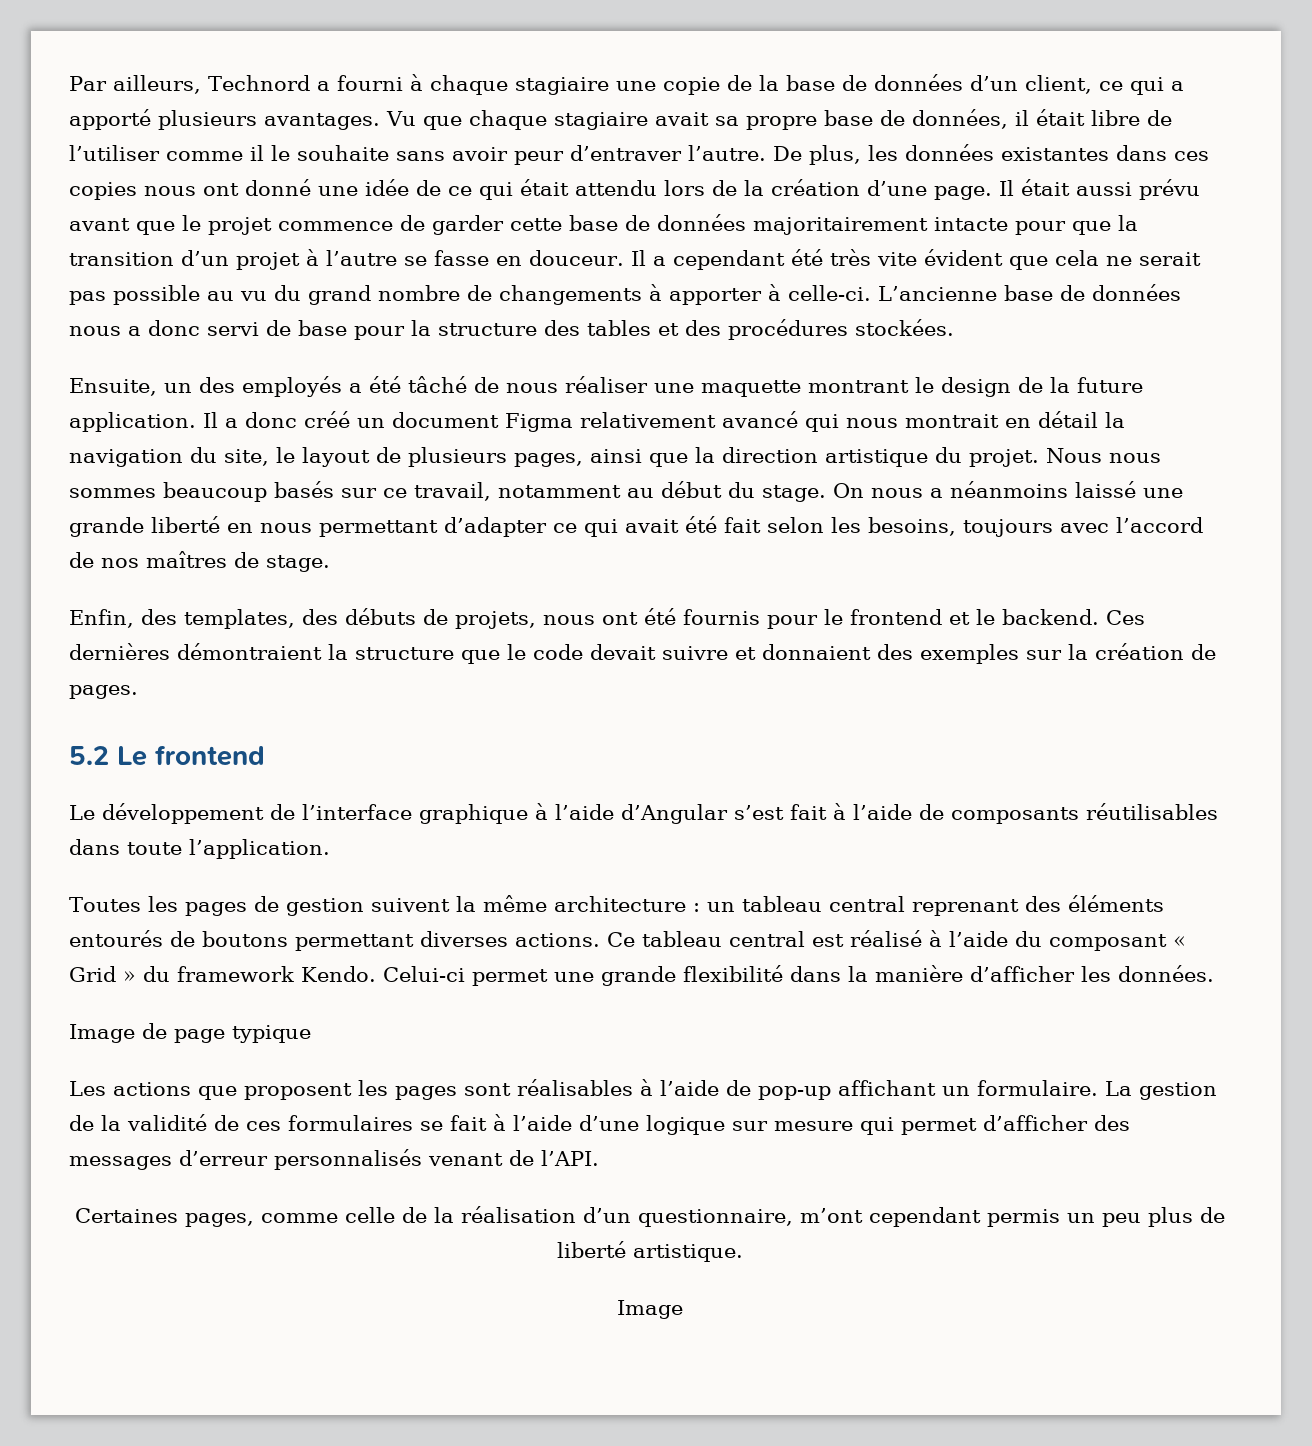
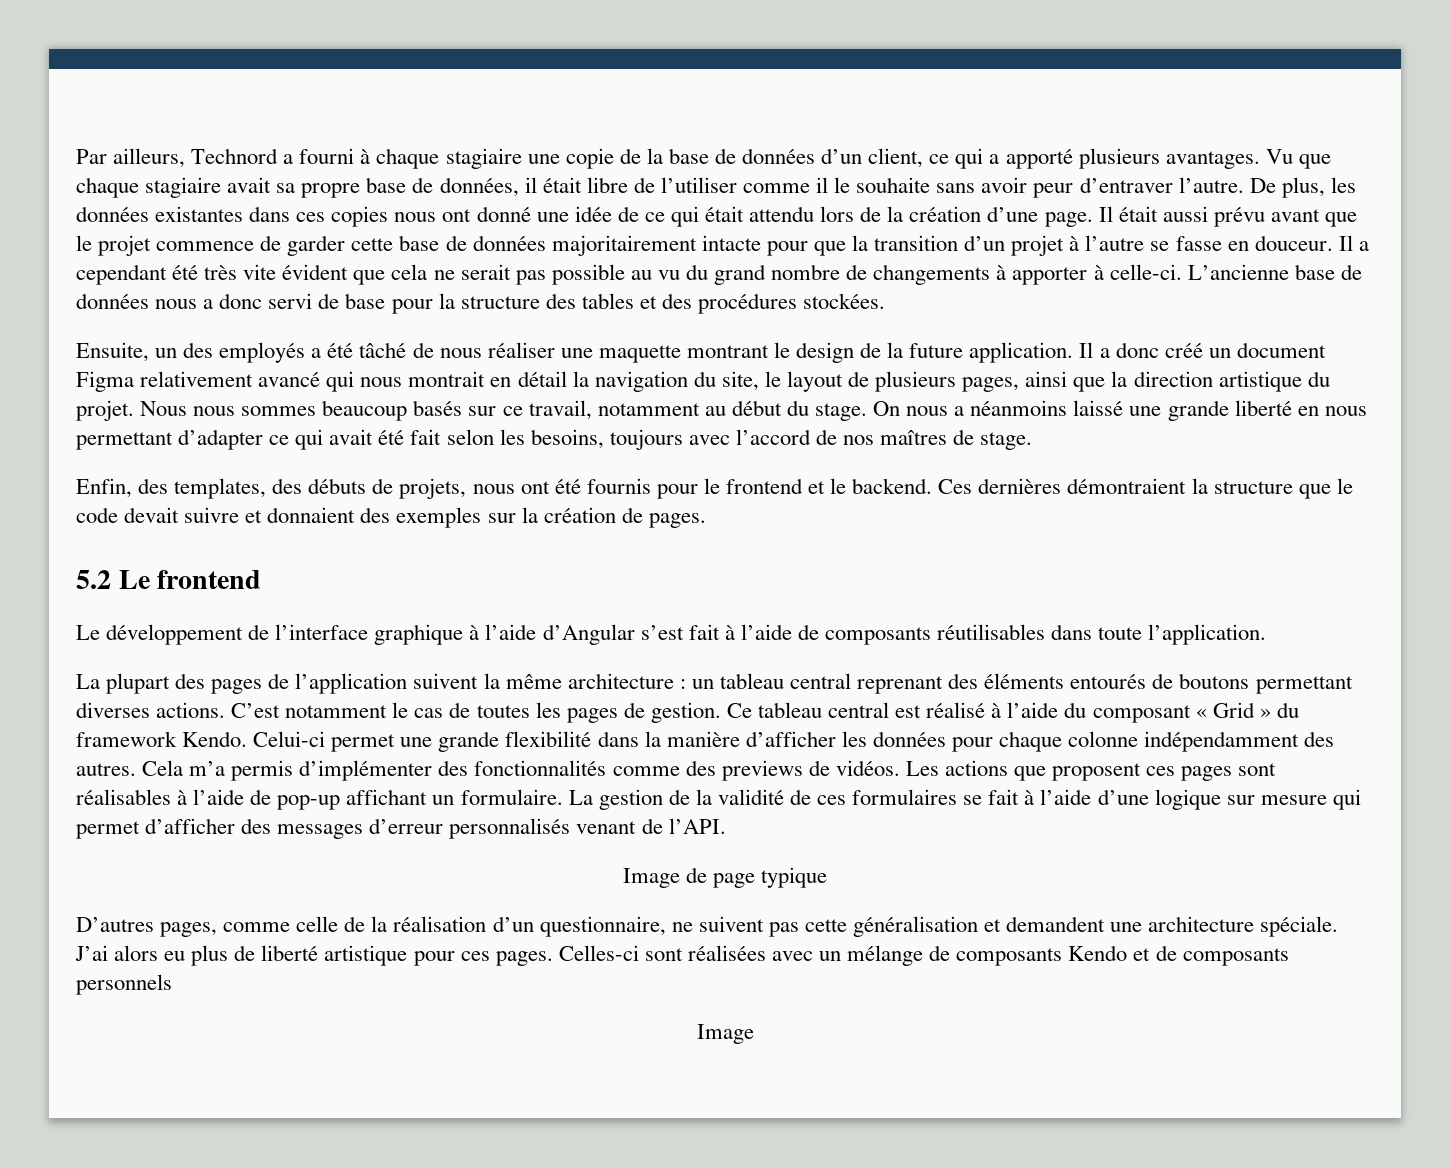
[69,896,364,916] Toutes les pages de gestion -> [76,673,408,694] La plupart des pages de l’application
(600, 940) none -> [231,702,721,723] C’est notamment le cas de toutes les pages de gestion.
[1118,965,1214,982] [69,1023,311,1043] données. // Image de page typique // -> [872,731,1335,752] [76,760,900,781] données pour chaque colonne indépendamment des autres. Cela m’a permis d’implémenter des fonctionnalités comme des previews de vidéos.
[358,1080,388,1096] les -> [1146,766,1176,776] ces
[74,1208,178,1223] Certaines -> [622,867,828,888] [76,917,154,932] Image de page typique // D’autres
[799,1207,1225,1227] [556,1241,743,1262] m’ont cependant permis un peu plus de liberté artistique. -> [671,916,1339,937] [75,945,1289,966] [76,974,172,995] ne suivent pas cette généralisation et demandent une architecture spéciale. J’ai alors eu plus de liberté artistique pour ces pages. Celles-ci sont réalisées avec un mélange de composants Kendo et de composants personnels

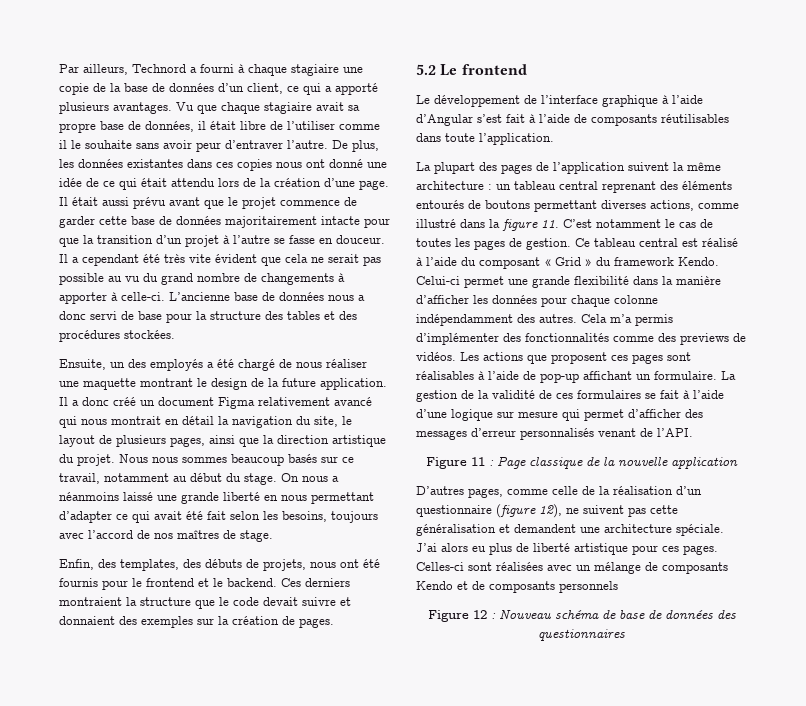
[359,342,407,358] tâché -> [238,359,275,371] chargé
[978,478,1187,494] dernières démontraient -> [305,578,350,587] [59,597,122,606] derniers montraient
[156,702,226,718] actions. -> [650,200,739,211] [416,219,559,231] actions, comme illustré dans la figure 11.
[622,867,828,888] Image de page typique -> [426,456,738,469] Figure 11 : Page classique de la nouvelle application
[539,916,666,937] questionnaire, -> [416,504,562,518] questionnaire (figure 12),
[696,1024,754,1044] Image -> [427,609,736,622] [538,629,625,641] Figure 12 : Nouveau schéma de base de données des questionnaires

